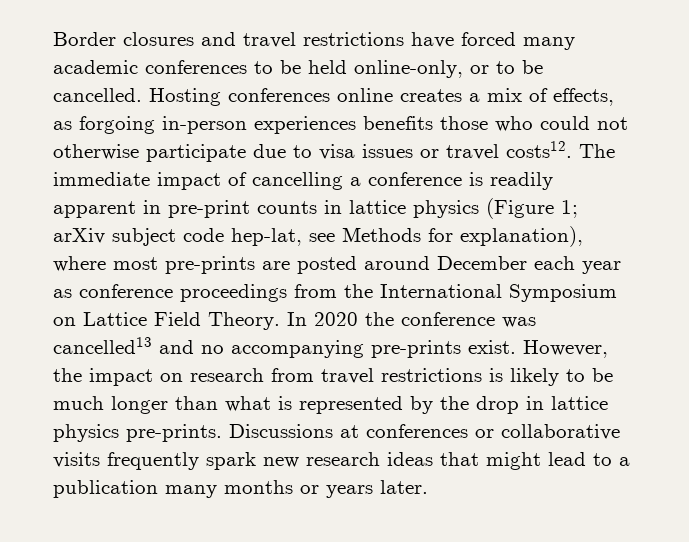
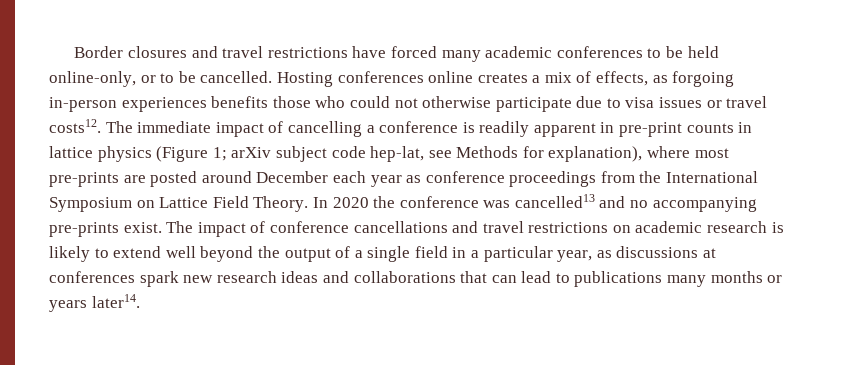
[523,340,608,358] [53,368,613,386] [53,396,608,414] [53,424,620,442] [53,452,630,470] [53,480,158,498] However, the impact on research from travel restrictions is likely to be much longer than what is represented by the drop in lattice physics pre-prints. Discussions at conferences or collaborative visits frequently spark new research ideas that might lead to a publication -> [166,221,784,237] [49,246,717,262] [49,271,663,287] The impact of conference cancellations and travel restrictions on academic research is likely to extend well beyond the output of a single field in a particular year, as discussions at conferences spark new research ideas and collaborations that can lead to publications
[380,480,428,494] later. -> [91,294,140,308] later14.

